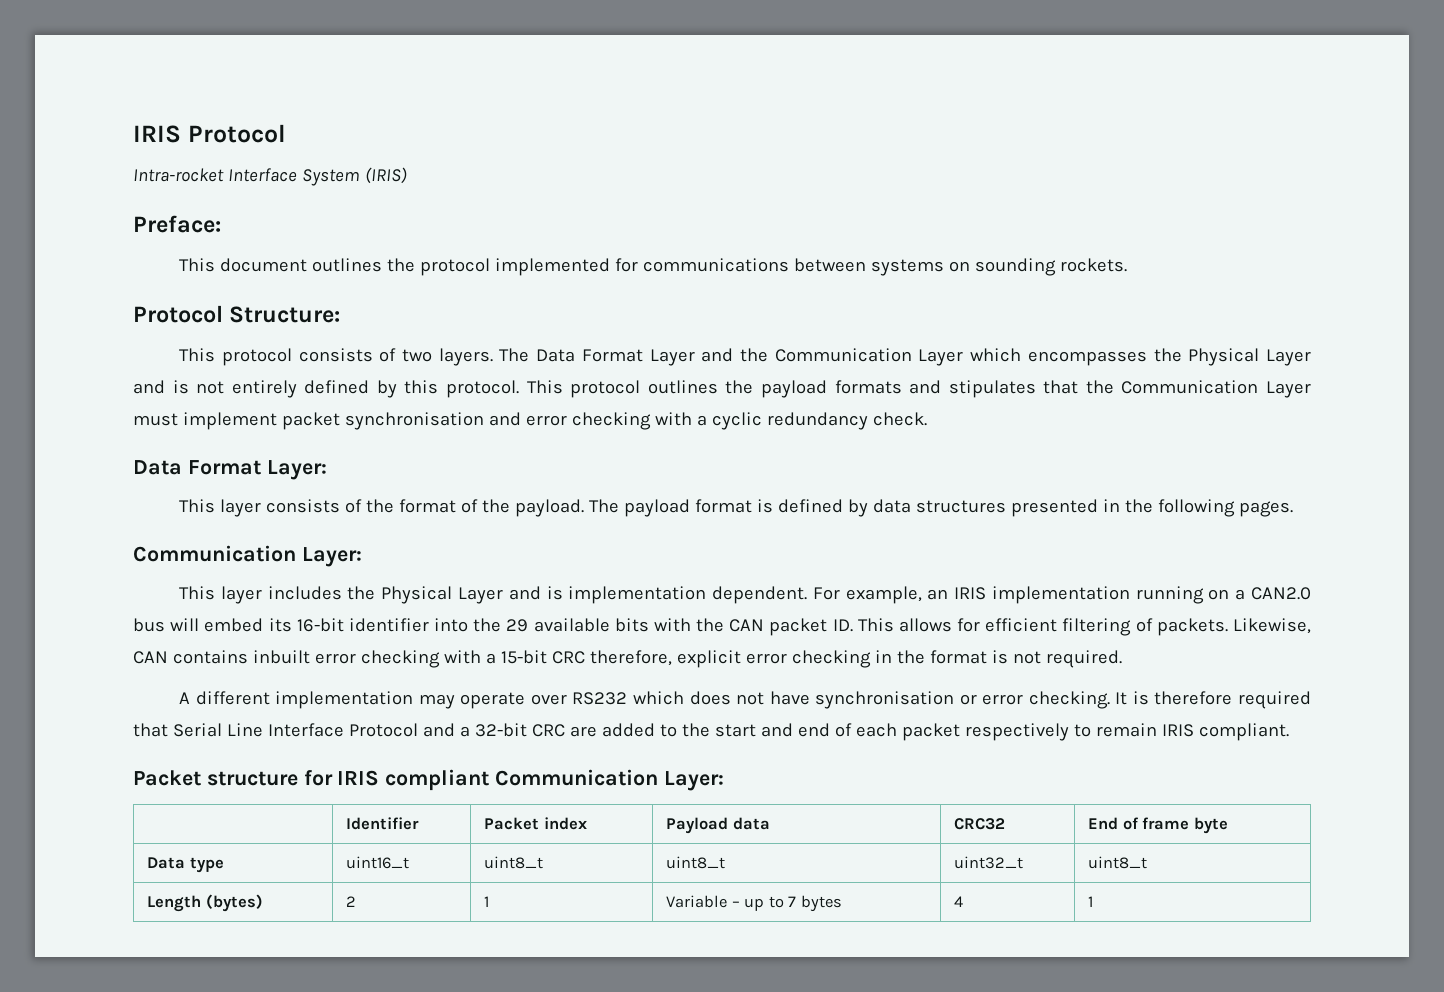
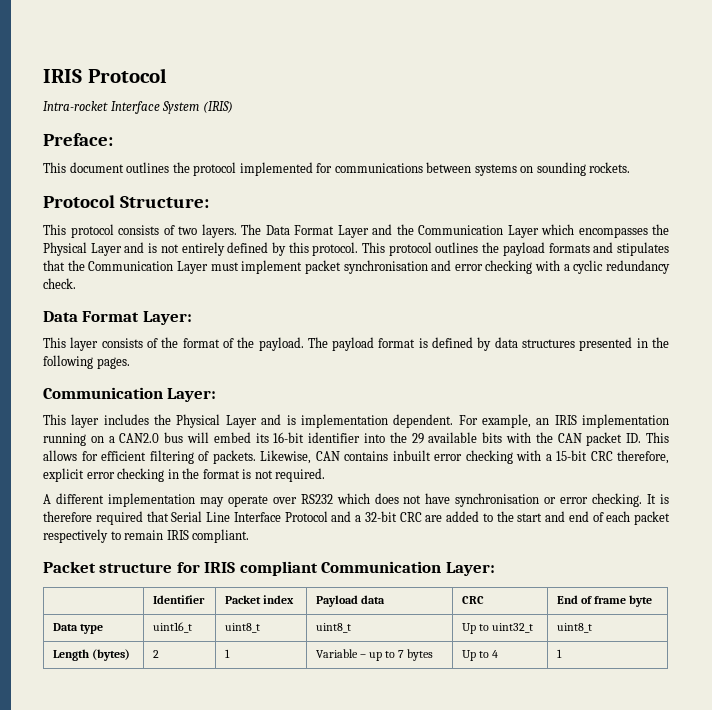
[954,818,1006,830] CRC32 -> [461,596,484,604] CRC
(726, 862) none -> [461,623,489,634] Up to
(842, 903) none -> [461,650,489,661] Up to

